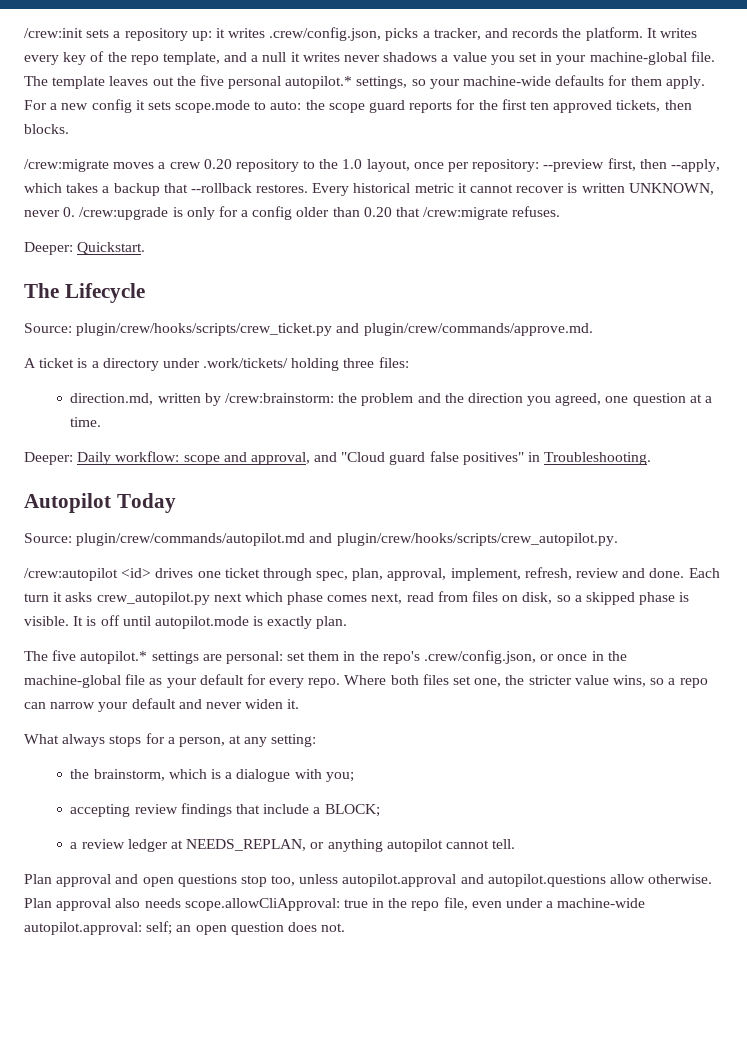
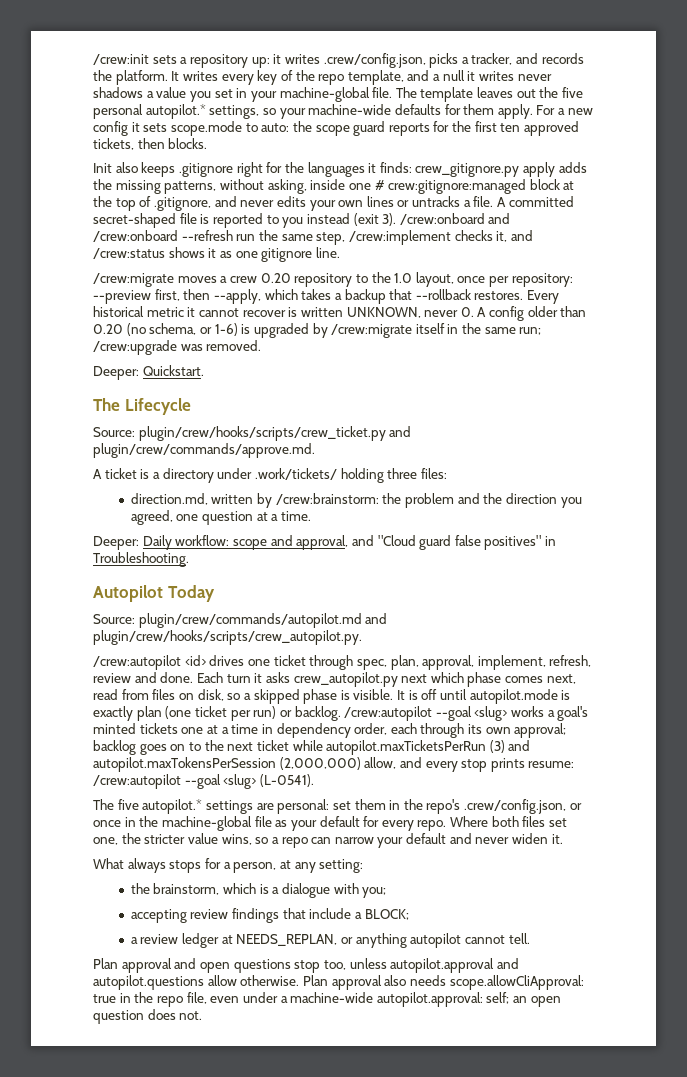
(69, 129) none -> [93,162,587,177] [93,179,575,194] [93,196,574,211] [93,213,511,228] [93,230,533,245] [93,247,340,262] // Init also keeps .gitignore right for the languages it finds: crew_gitignore.py apply adds the missing patterns, without asking, inside one # crew:gitignore:managed block at the top of .gitignore, and never edits your own lines or untracks a file. A committed secret-shaped file is reported to you instead (exit 3). /crew:onboard and /crew:onboard --refresh run the same step, /crew:implement checks it, and /crew:status shows it as one gitignore line.
[79,206,561,220] /crew:upgrade is only for a config older than 0.20 that /crew:migrate refuses. -> [477,306,587,321] [93,323,542,338] [93,340,262,355] A config older than 0.20 (no schema, or 1-6) is upgraded by /crew:migrate itself in the same run; /crew:upgrade was removed.
[316,616,348,629] plan. -> [136,706,589,721] [93,723,567,738] [93,740,531,755] [93,757,575,772] [93,774,314,789] plan (one ticket per run) or backlog. /crew:autopilot --goal <slug> works a goal's minted tickets one at a time in dependency order, each through its own approval; backlog goes on to the next ticket while autopilot.maxTicketsPerRun (3) and autopilot.maxTokensPerSession (2,000,000) allow, and every stop prints resume: /crew:autopilot --goal <slug> (L-0541).

